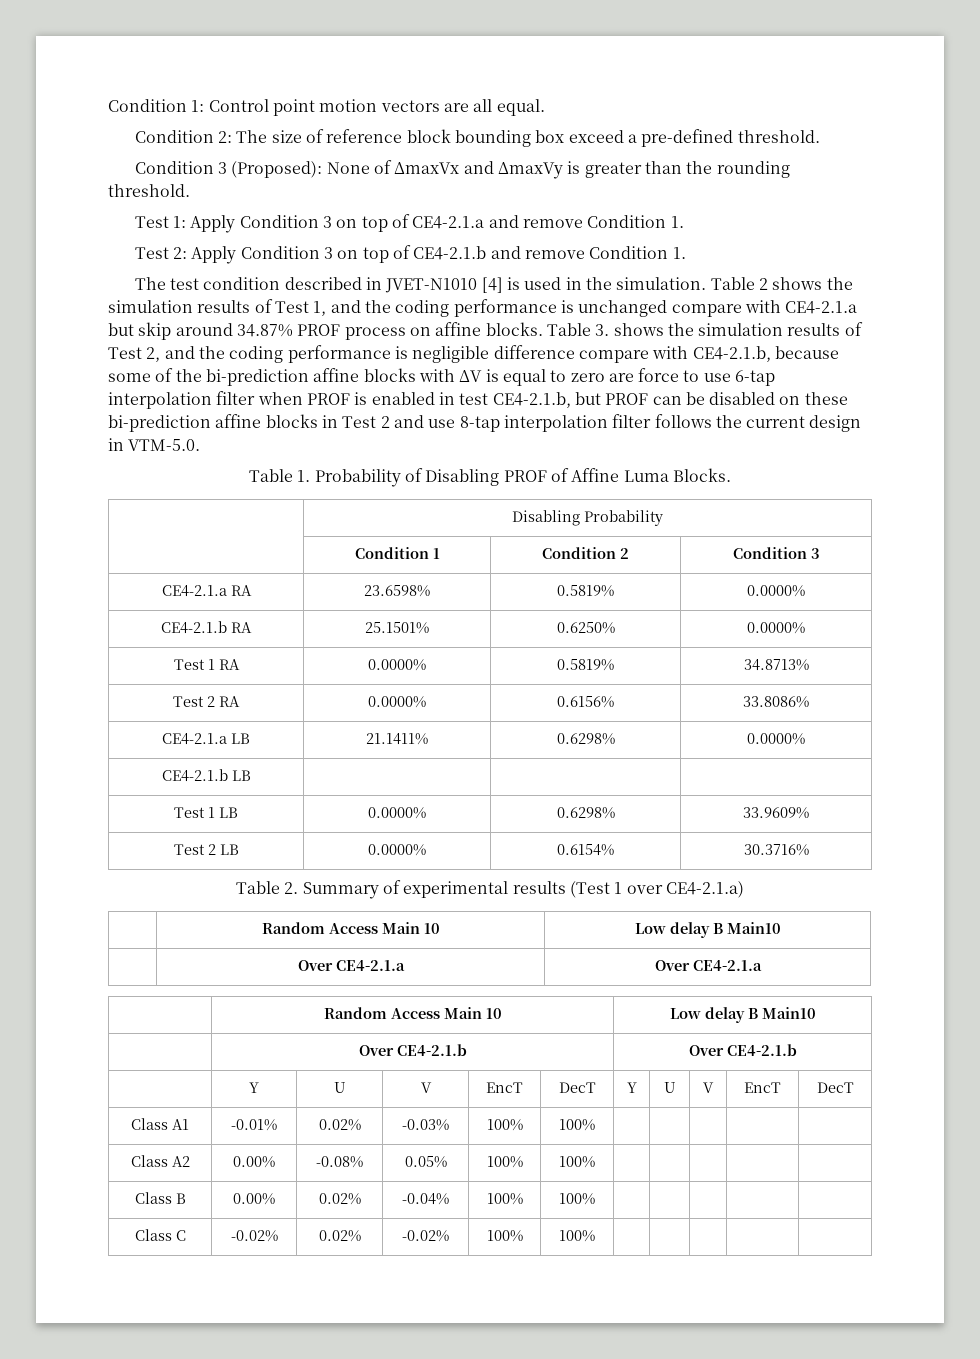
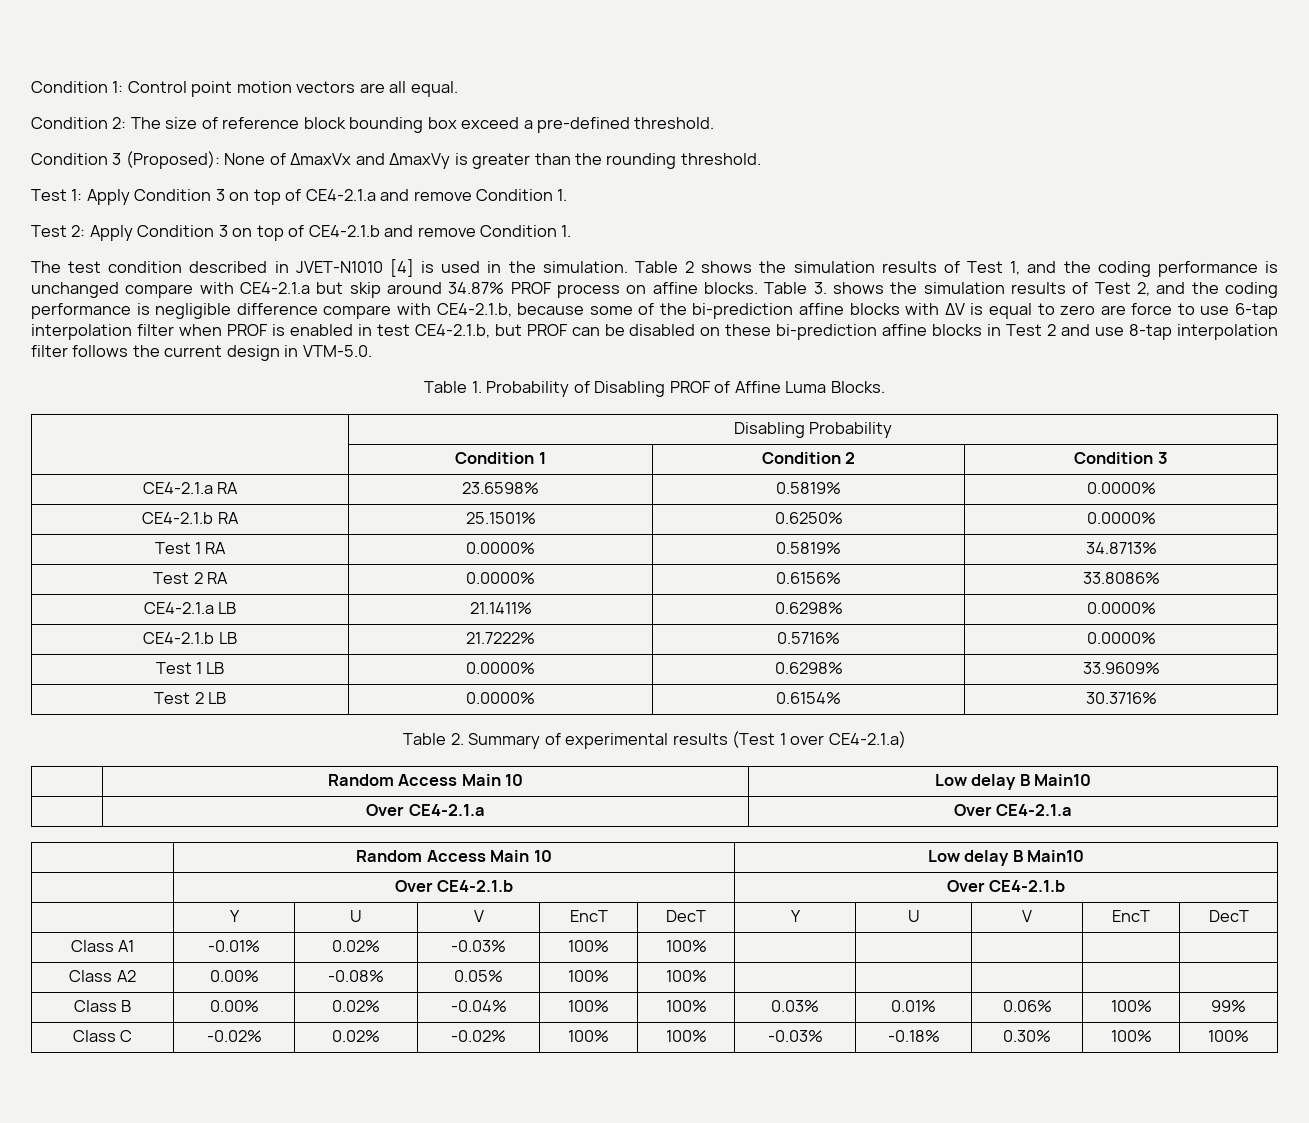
(251, 775) | | -> [466,632,535,644] [777,632,840,644] [1086,632,1156,644] 21.7222% | 0.5716% | 0.0000%
(595, 1199) | | | | -> [771,1000,819,1012] [891,1000,936,1012] [1002,1000,1052,1012] [1110,1000,1152,1012] [1211,1000,1246,1012] 0.03% | 0.01% | 0.06% | 100% | 99%
(595, 1236) | | | | -> [767,1030,823,1042] [887,1030,940,1042] [1003,1030,1051,1042] [1110,1030,1152,1042] [1208,1030,1249,1042] -0.03% | -0.18% | 0.30% | 100% | 100%

